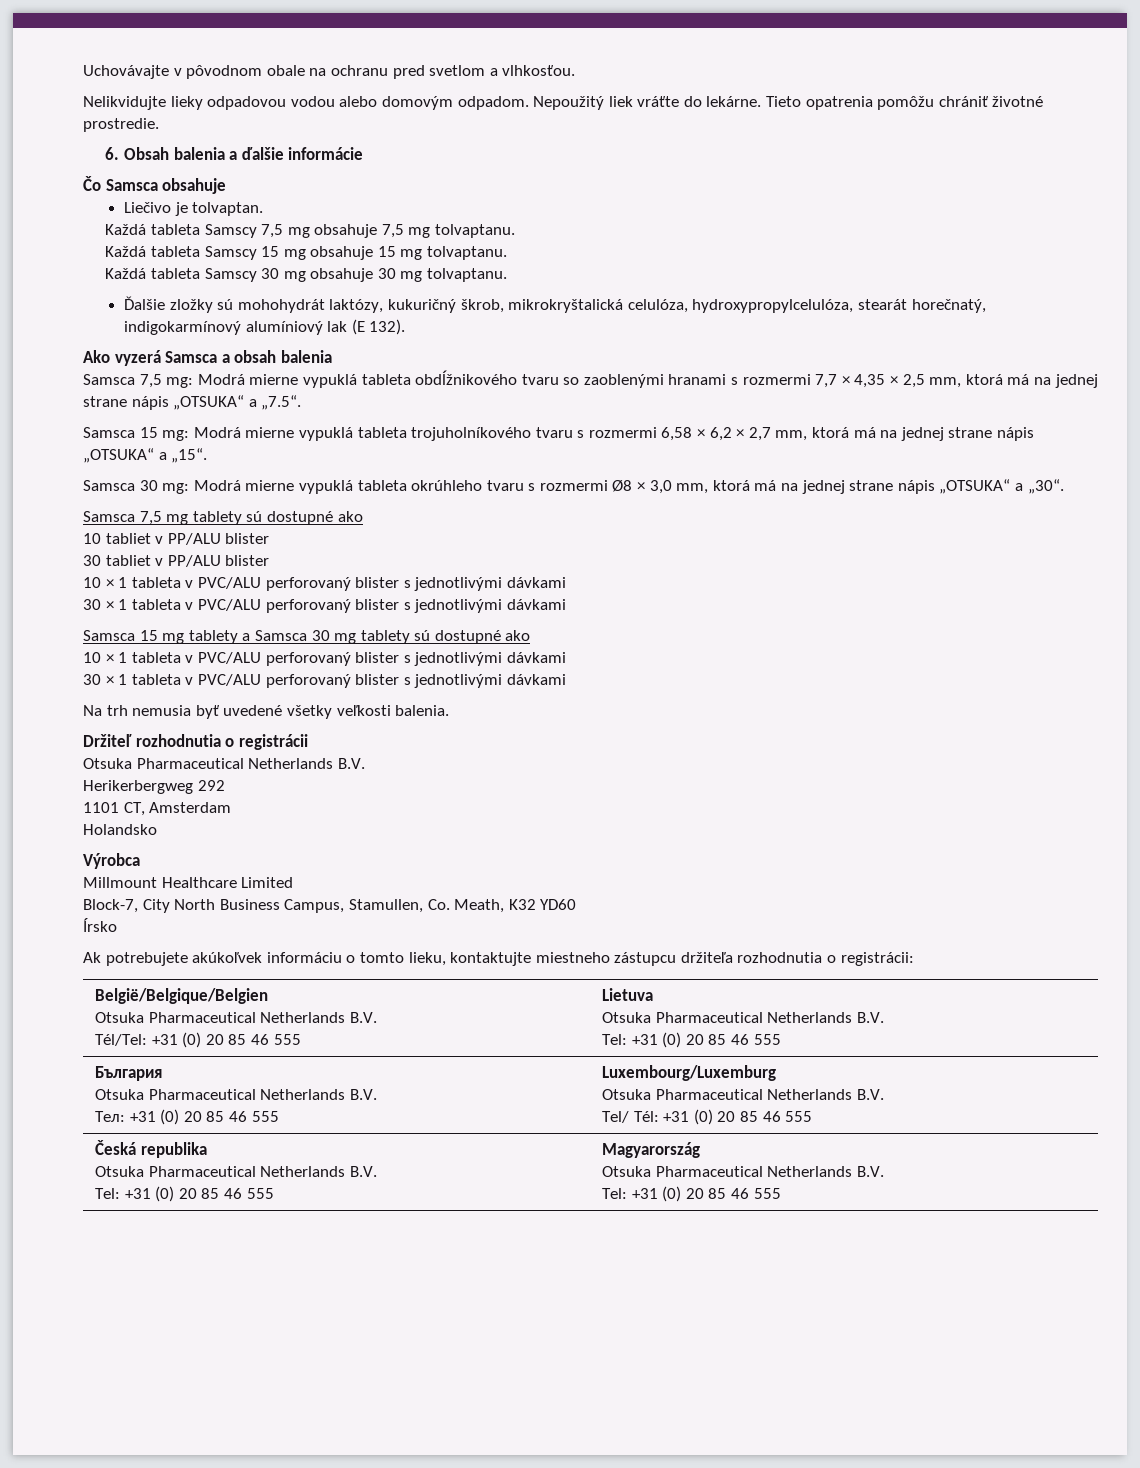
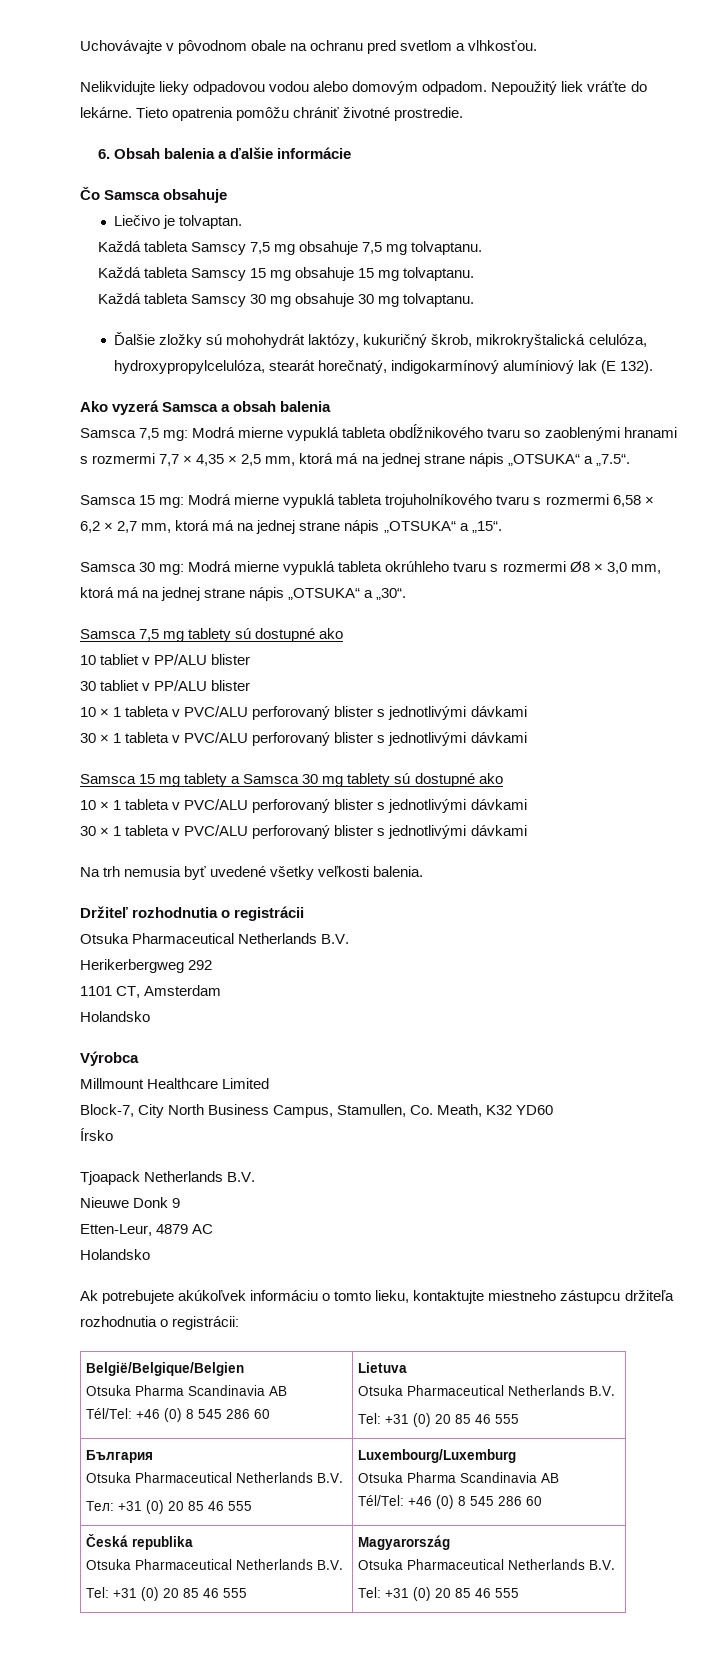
(117, 925) none -> [80,1171,256,1185] [80,1197,181,1208] [80,1224,214,1236] [80,1249,150,1260] // Tjoapack Netherlands B.V. // Nieuwe Donk 9 // Etten-Leur, 4879 AC // Holandsko
[148,1012,377,1023] [95,1032,301,1048] Pharmaceutical Netherlands B.V. // Tél/Tel: +31 (0) 20 85 46 555 -> [135,1385,288,1396] [86,1408,271,1422] Pharma Scandinavia AB // Tél/Tel: +46 (0) 8 545 286 60
[655,1089,884,1100] [602,1109,813,1125] Pharmaceutical Netherlands B.V. // Tel/ Tél: +31 (0) 20 85 46 555 -> [407,1472,560,1483] [358,1495,543,1509] Pharma Scandinavia AB // Tél/Tel: +46 (0) 8 545 286 60

